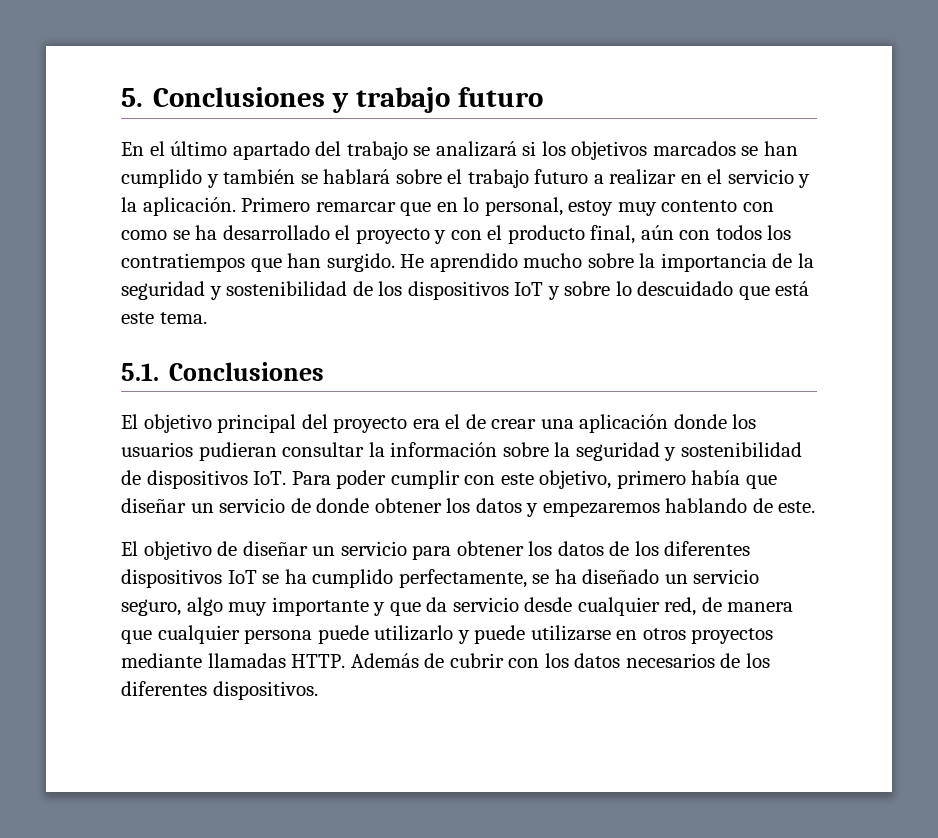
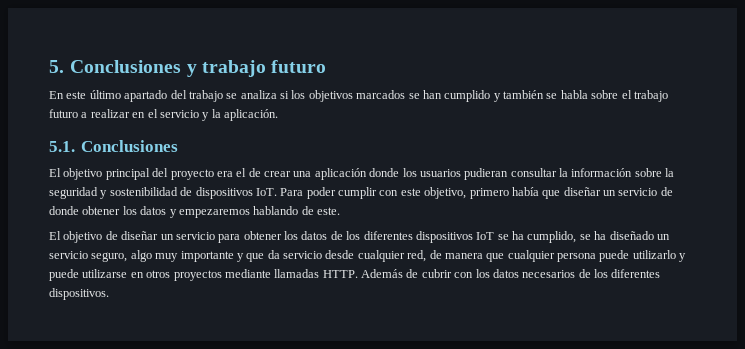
[149,141,165,156] el -> [66,91,87,99] este
[435,141,517,157] analizará -> [240,90,277,99] analiza
[323,169,391,184] hablará -> [560,90,588,99] habla
[241,197,774,216] [121,225,792,244] [121,253,814,272] [121,281,810,300] [121,312,207,324] Primero remarcar que en lo personal, estoy muy contento con como se ha desarrollado el proyecto y con el producto final, aún con todos los contratiempos que han surgido. He aprendido mucho sobre la importancia de la seguridad y sostenibilidad de los dispositivos IoT y sobre lo descuidado que está este tema. -> (278, 115) none
[312,569,527,588] cumplido perfectamente, -> [527,231,577,243] cumplido,

